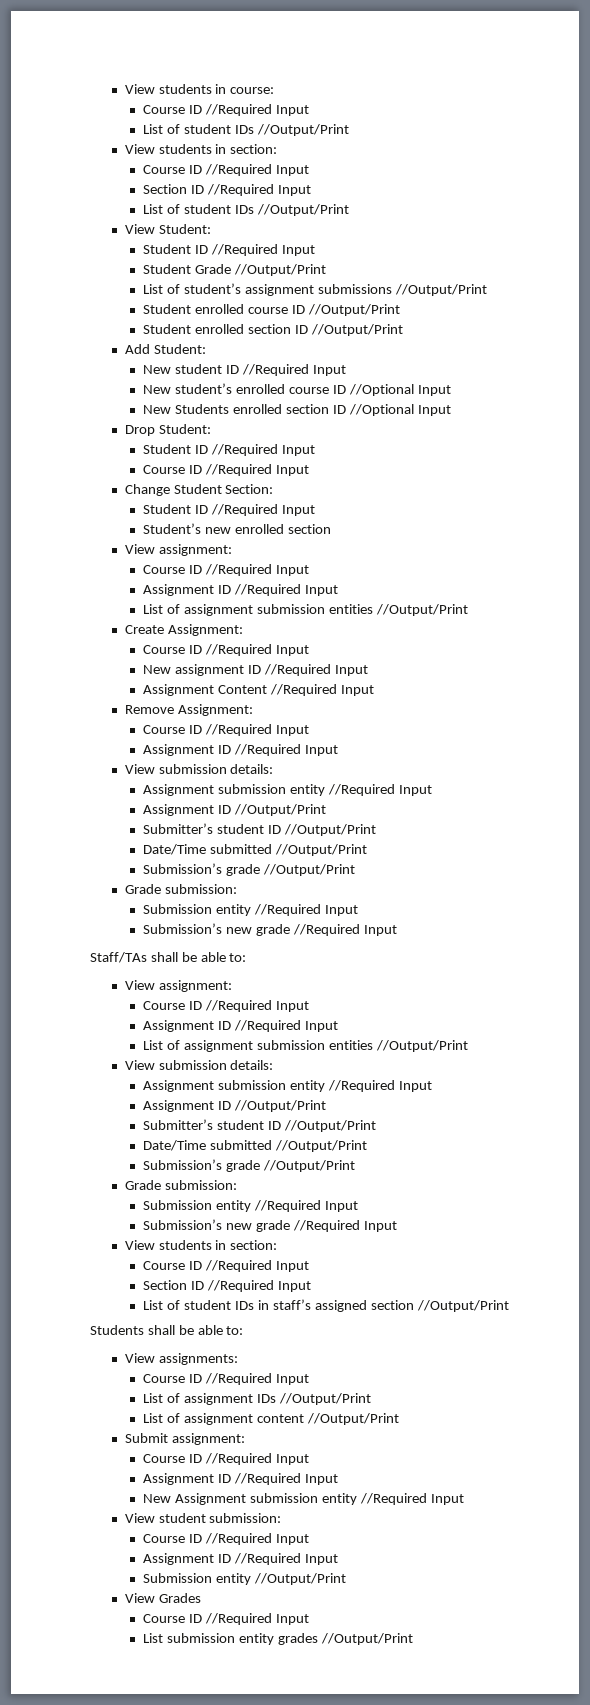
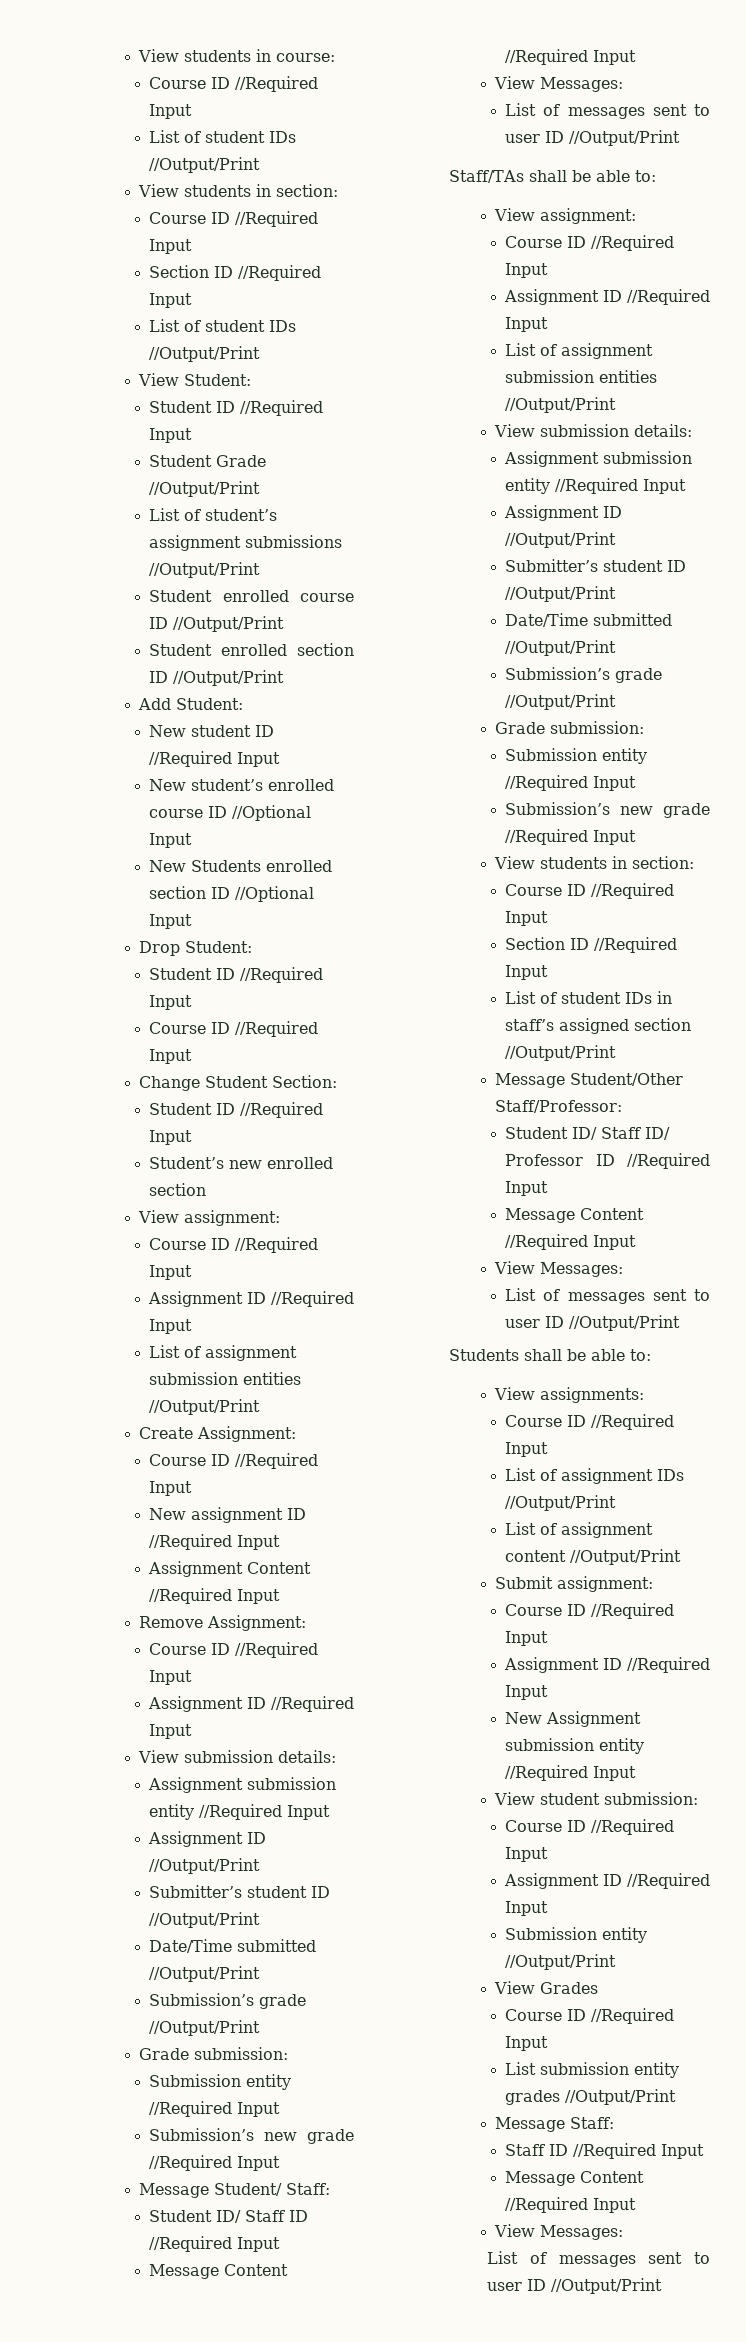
(398, 930) none -> [139,2183,331,2198] [149,2210,308,2223] [149,2236,280,2252] [149,2264,288,2279] [505,49,636,65] [494,76,624,92] [505,103,710,119] [505,130,680,146] // Message Student/ Staff: // Student ID/ Staff ID //Required Input // Message Content //Required Input // View Messages: // List of messages sent to user ID //Output/Print
(509, 1306) none -> [495,1073,684,1088] [495,1100,623,1113] [505,1127,670,1140] [505,1153,710,1169] [505,1181,548,1196] [505,1208,644,1223] [505,1234,636,1250] [494,1261,624,1277] [505,1288,710,1304] [505,1315,680,1331] // Message Student/Other Staff/Professor: // Student ID/ Staff ID/ Professor ID //Required Input // Message Content //Required Input // View Messages: // List of messages sent to user ID //Output/Print
(414, 1639) none -> [495,2117,615,2132] [505,2143,704,2159] [505,2171,644,2186] [505,2197,636,2213] [494,2224,624,2240] [487,2251,710,2267] [487,2278,663,2294] // Message Staff: // Staff ID //Required Input // Message Content //Required Input // View Messages: // List of messages sent to user ID //Output/Print

